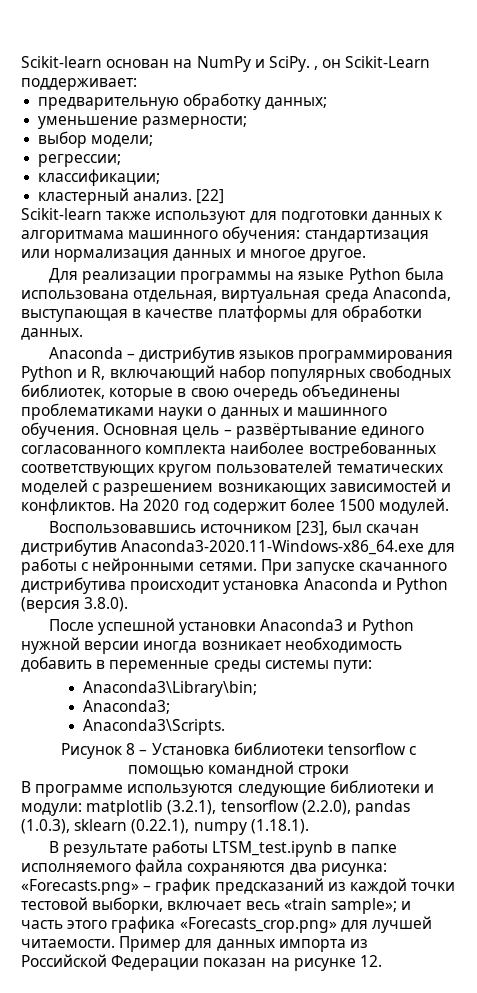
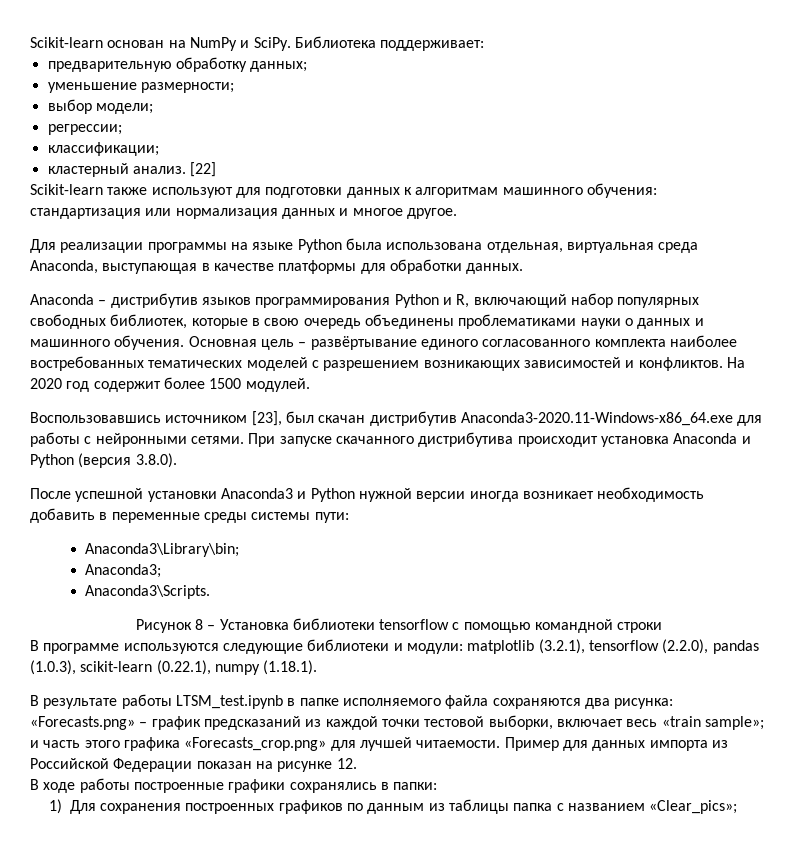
[314,56,431,70] , он Scikit-Learn -> [294,36,376,48] Библиотека
[21,230,124,243] алгоритмама -> [415,187,499,198] алгоритмам
[21,460,333,477] соответствующих кругом пользователей -> (144, 363) none
[74,819,128,831] sklearn -> [80,661,153,672] scikit-learn
(382, 961) none -> [30,778,438,793] [48,799,738,814] // В ходе работы построенные графики сохранялись в папки: // 1) Для сохранения построенных графиков по данным из таблицы папка с названием «Clear_pics»;

